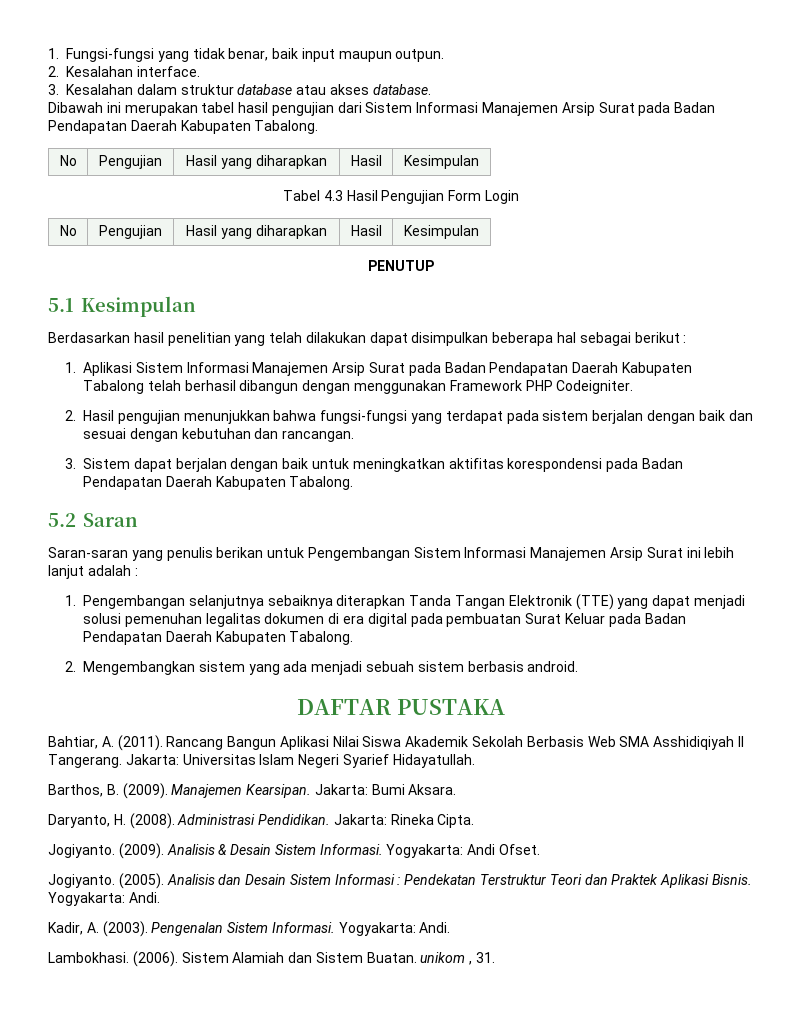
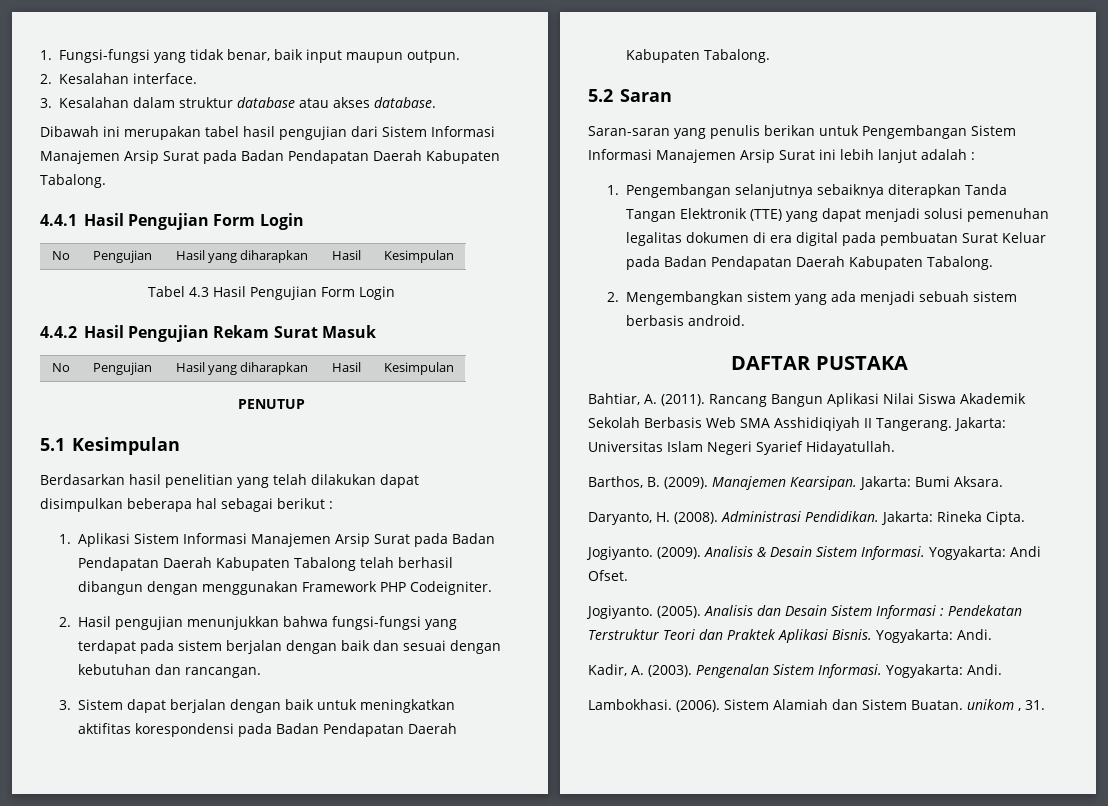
(319, 127) none -> [40,213,304,230] // 4.4.1 Hasil Pengujian Form Login
(519, 197) none -> [40,325,376,342] // 4.4.2 Hasil Pengujian Rekam Surat Masuk

